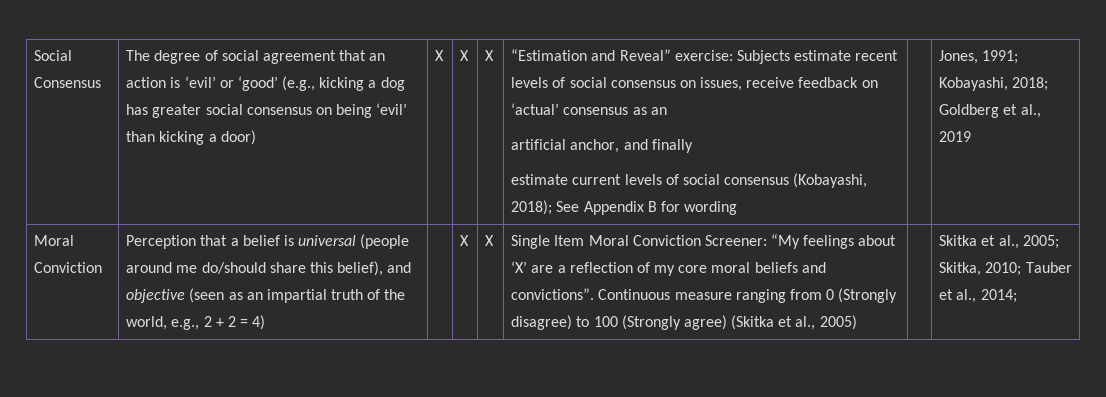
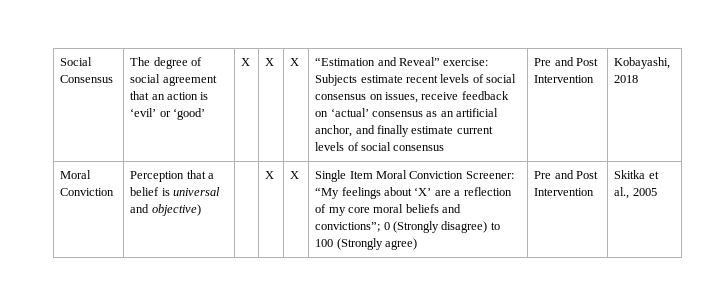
[282,76,405,91] [126,103,408,118] [126,130,256,145] (e.g., kicking a dog has greater social consensus on being ‘evil’ than kicking a door) -> (206, 114) none
(667, 111) // -> (454, 114) none
(693, 146) // -> (410, 131) none
[793,173,868,188] [511,200,738,215] [939,50,1019,64] [939,77,1049,91] [939,104,1041,118] [939,131,972,142] (Kobayashi, 2018); See Appendix B for wording | | Jones, 1991; Kobayashi, 2018; Goldberg et al., 2019 -> [534,57,599,66] [534,75,595,83] [614,57,671,69] [614,75,639,83] | Pre and Post Intervention | Kobayashi, 2018
[360,234,410,249] [126,261,412,276] [126,288,406,303] [126,315,266,330] (people around me do/should share this belief), and objective (seen as an impartial truth of the world, e.g., 2 + 2 = 4) -> [130,204,201,216] and objective)
[511,288,822,303] convictions”. Continuous measure ranging from -> [315,222,381,232] convictions”;
[731,315,857,330] (Skitka et al., 2005) | -> [534,170,599,179] [534,188,595,196] | Pre and Post Intervention
[1022,235,1059,249] [939,262,1072,276] [939,289,1017,303] 2005; Skitka, 2010; Tauber et al., 2014; -> [632,188,657,196] 2005

